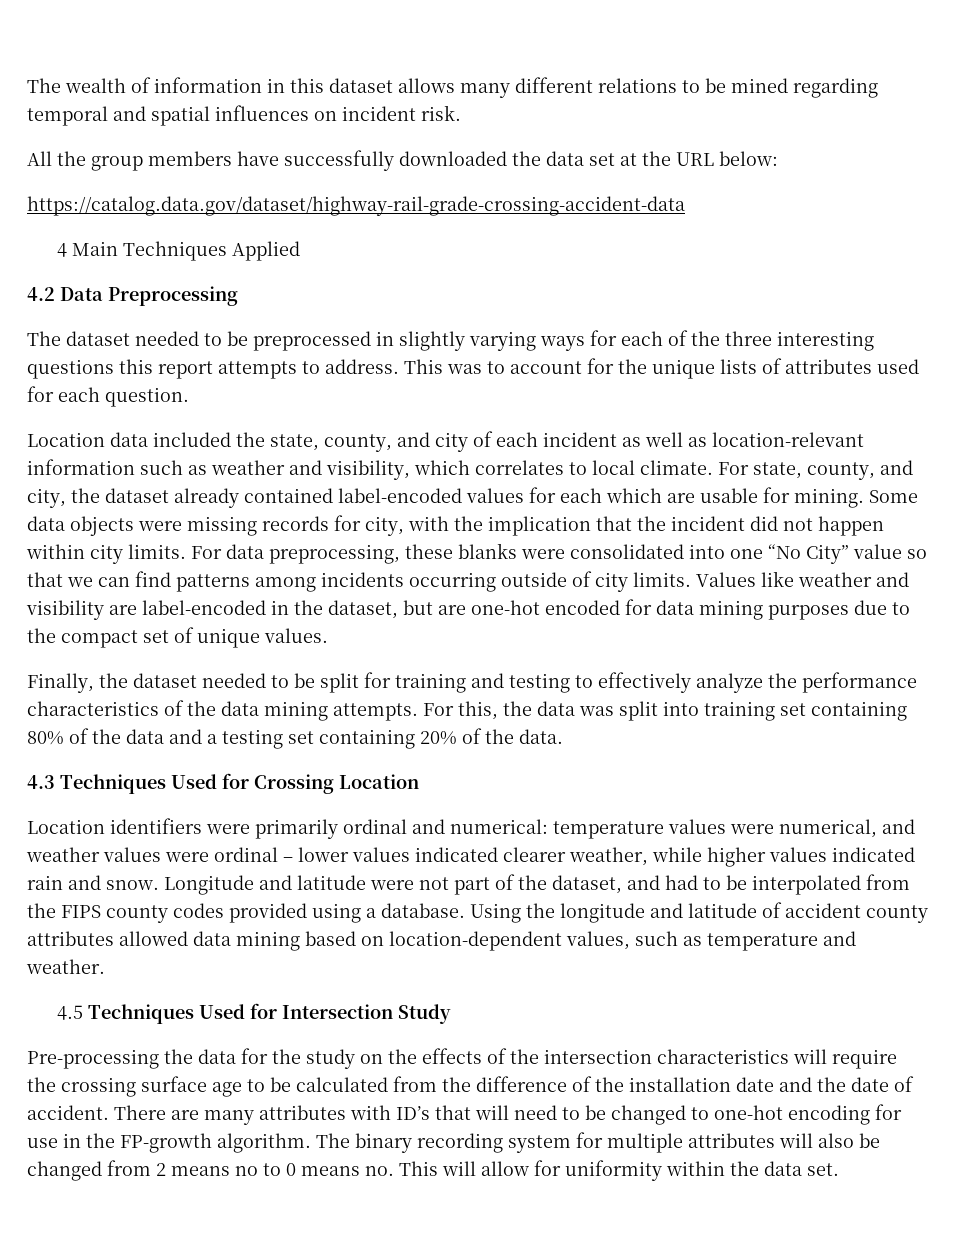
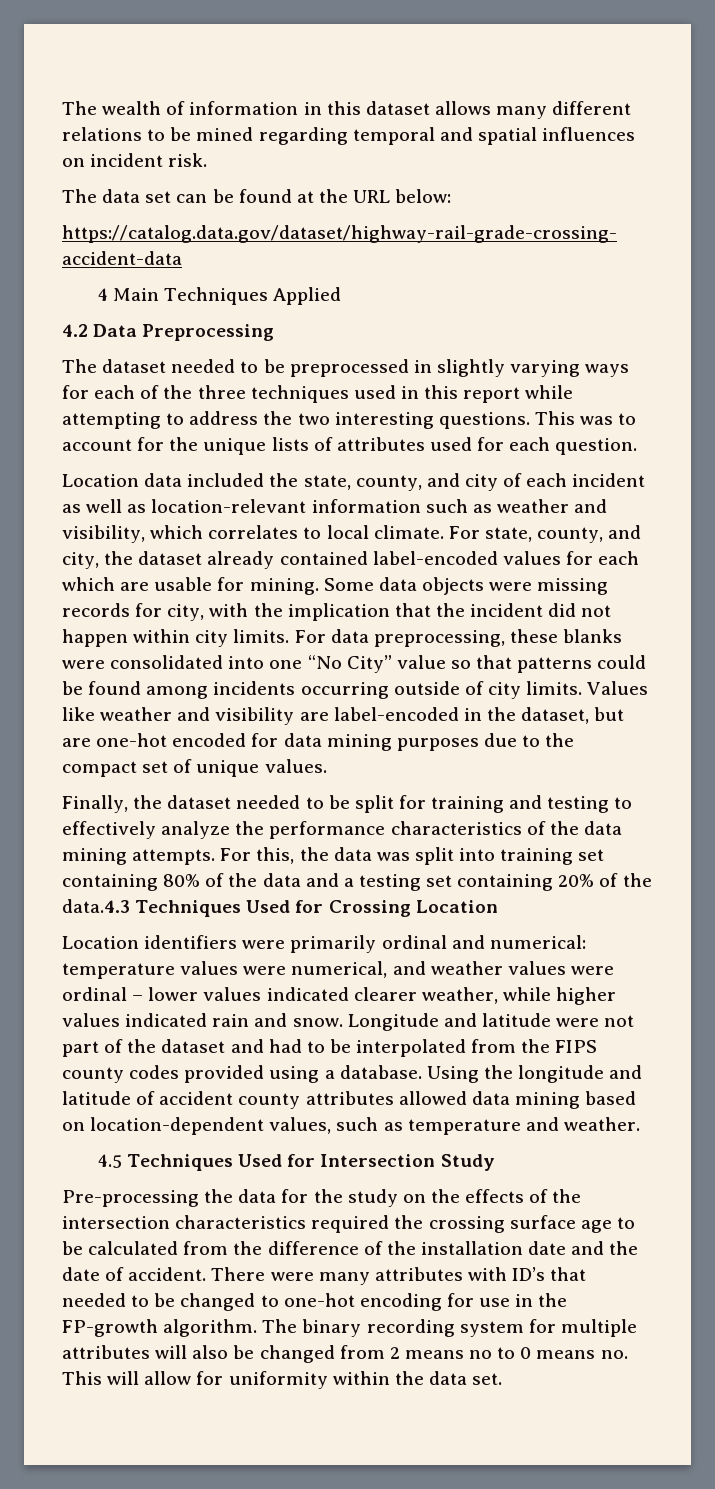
[27,150,615,171] All the group members have successfully downloaded the data set -> [62,189,292,203] The data set can be found
[777,331,874,351] [27,359,399,379] interesting questions this report attempts to address. -> [250,385,574,403] [62,411,530,429] techniques used in this report while attempting to address the two interesting questions.
[67,571,250,592] we can find patterns -> [517,655,647,673] [62,681,142,695] patterns could be found
[519,729,563,744] [27,775,55,789] data. // 4.3 -> [62,899,130,913] data.4.3
[552,875,622,894] dataset, -> [161,1039,226,1053] dataset
[793,1049,897,1069] will require -> [311,1215,390,1233] required
[171,1110,199,1120] are -> [270,1272,314,1281] were
[475,1105,557,1120] will need -> [62,1293,126,1307] needed

